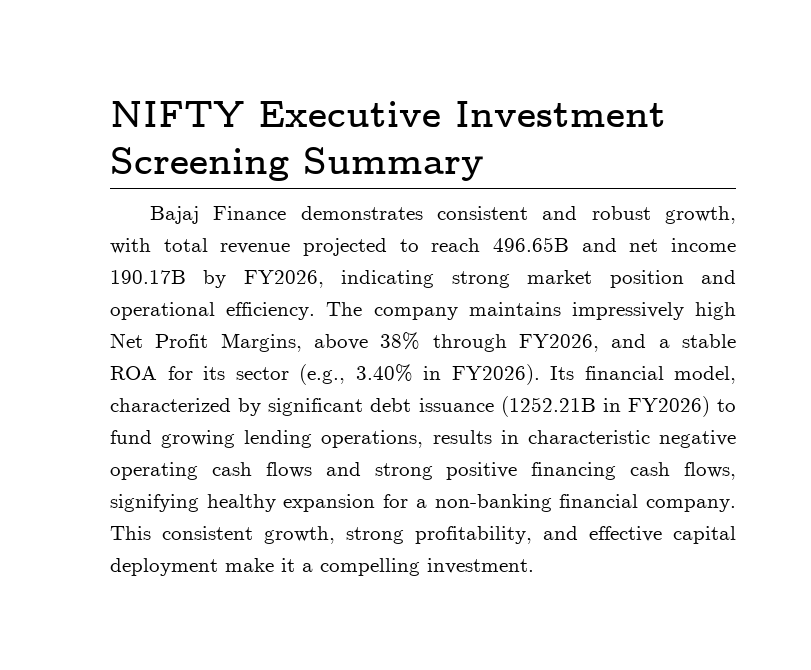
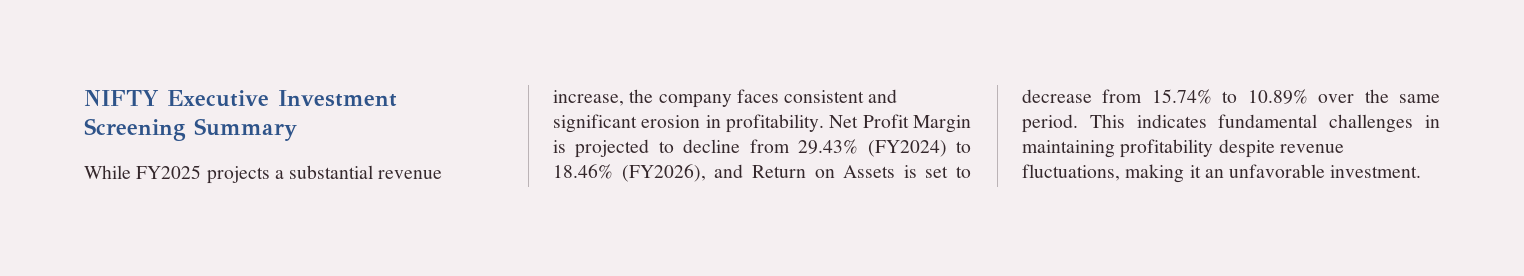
[149,206,737,224] [110,237,736,256] [110,270,737,288] [110,302,736,320] [110,332,736,352] [110,364,736,385] [110,396,736,417] [110,430,736,448] [110,462,736,480] [110,494,736,512] [110,526,736,544] [110,558,420,576] Bajaj Finance demonstrates consistent and robust growth, with total revenue projected to reach 496.65B and net income 190.17B by FY2026, indicating strong market position and operational efficiency. The company maintains impressively high Net Profit Margins, above 38% through FY2026, and a stable ROA for its sector (e.g., 3.40% in FY2026). Its financial model, characterized by significant debt issuance (1252.21B in FY2026) to fund growing lending operations, results in characteristic negative operating cash flows and strong positive financing cash flows, signifying healthy expansion for a non-banking financial company. This consistent growth, strong profitability, and effective capital deployment make it a compelling -> [84,165,443,184] [553,89,898,108] [553,114,971,133] [553,139,971,158] [553,164,971,182] [1022,89,1440,104] [1022,114,1440,133] [1022,139,1344,158] [1022,164,1326,183] While FY2025 projects a substantial revenue increase, the company faces consistent and significant erosion in profitability. Net Profit Margin is projected to decline from 29.43% (FY2024) to 18.46% (FY2026), and Return on Assets is set to decrease from 15.74% to 10.89% over the same period. This indicates fundamental challenges in maintaining profitability despite revenue fluctuations, making it an unfavorable

